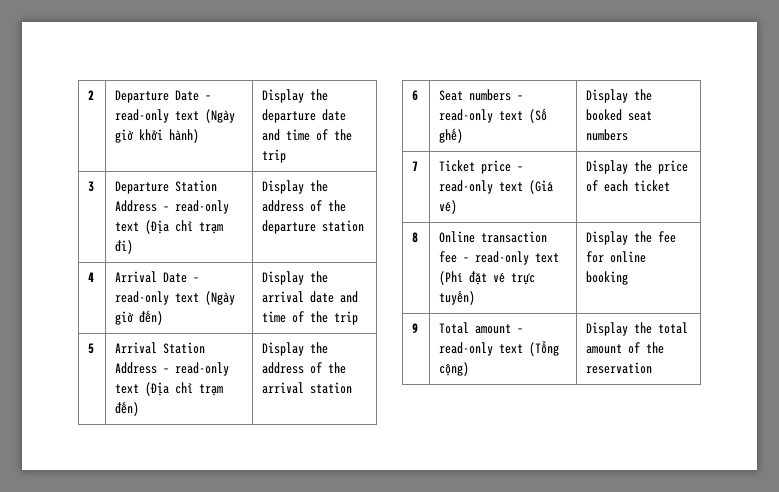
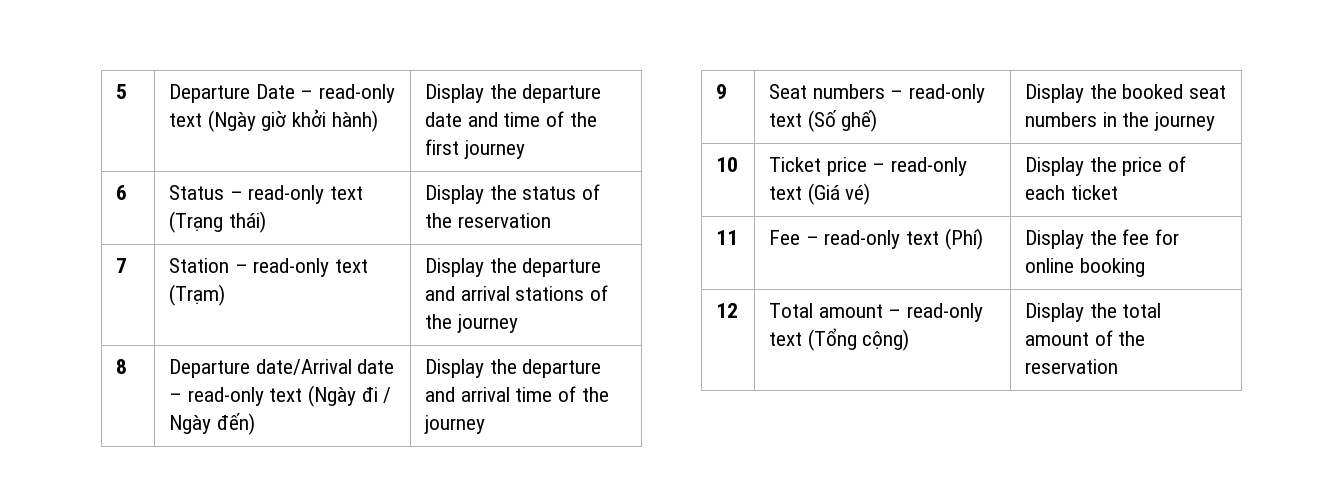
[88,90,95,100] 2 -> [116,84,128,99] 5
[262,149,287,163] [88,181,95,192] [115,180,218,194] [115,200,230,214] [115,220,224,234] [115,240,134,254] [262,180,329,194] [262,200,347,212] [262,220,365,234] [88,272,95,282] [115,271,200,283] [115,291,236,305] [115,310,164,325] [262,271,329,285] [262,291,359,303] [262,311,359,325] [88,343,95,354] [115,342,206,354] [115,362,230,376] [115,382,224,396] [115,401,140,416] [262,342,329,356] [262,362,347,374] [262,382,353,394] [412,90,419,101] trip // 3 | Departure Station Address – read-only text (Địa chỉ trạm đi) | Display the address of the departure station // 4 | Arrival Date – read-only text (Ngày giờ đến) | Display the arrival date and time of the trip // 5 | Arrival Station Address – read-only text (Địa chỉ trạm đến) | Display the address of the arrival station // 6 -> [425,139,525,159] [116,185,128,200] [169,185,364,204] [169,211,266,233] [425,184,601,204] [425,213,551,228] [116,258,128,273] [169,258,369,277] [169,284,226,306] [425,258,602,277] [425,285,609,301] [425,314,518,333] [116,359,128,374] [169,359,395,378] [169,385,392,407] [169,413,255,435] [425,359,602,378] [425,386,609,402] [424,415,486,434] [716,84,728,99] first journey // 6 | Status – read-only text (Trạng thái) | Display the status of the reservation // 7 | Station – read-only text (Trạm) | Display the departure and arrival stations of the journey // 8 | Departure date/Arrival date – read-only text (Ngày đi / Ngày đến) | Display the departure and arrival time of the journey // 9
[412,161,419,171] // 7 -> [1102,112,1216,131] [716,157,739,172] in the journey // 10
[412,232,419,243] [439,231,548,243] [439,251,560,265] [439,271,536,285] [439,290,476,305] 8 | Online transaction fee – read-only text (Phí đặt vé trực tuyến) -> [716,230,739,245] [769,228,983,250] 11 | Fee – read-only text (Phí)
[412,323,419,333] 9 -> [716,303,739,318] 12

